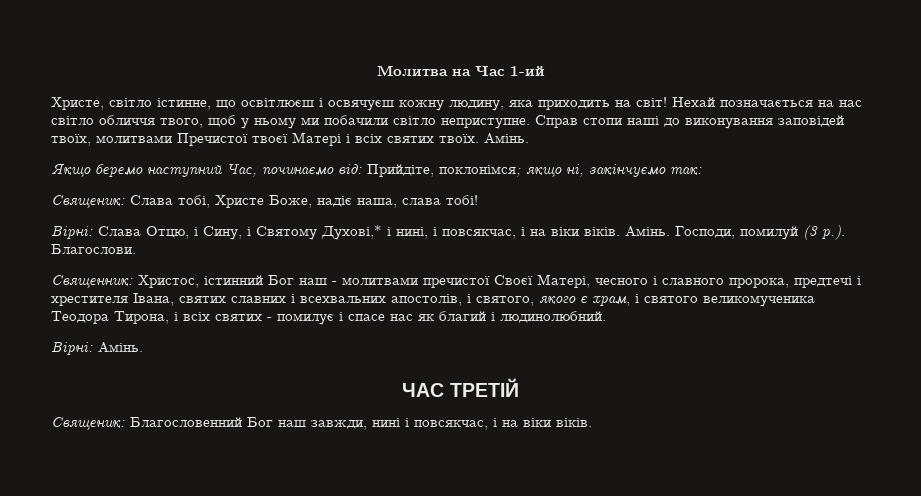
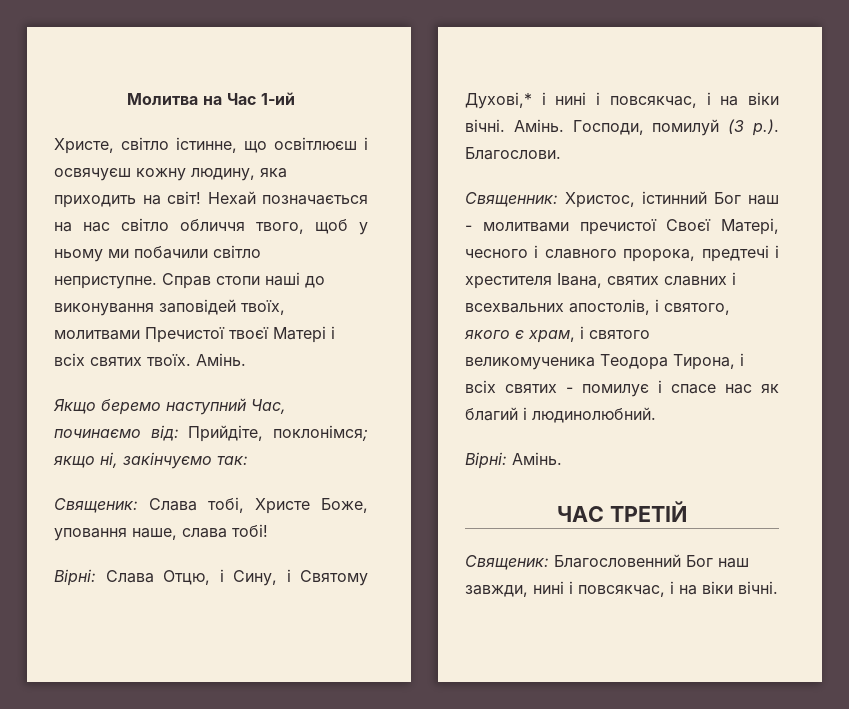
[317,196,397,208] надіє наша, -> [54,528,177,541] уповання наше,
[396,227,620,239] нині, і повсякчас, і на віки віків. -> [555,92,779,108] [465,119,505,132] нині і повсякчас, і на віки вічні.
[556,418,592,427] віків. -> [738,581,778,594] вічні.

